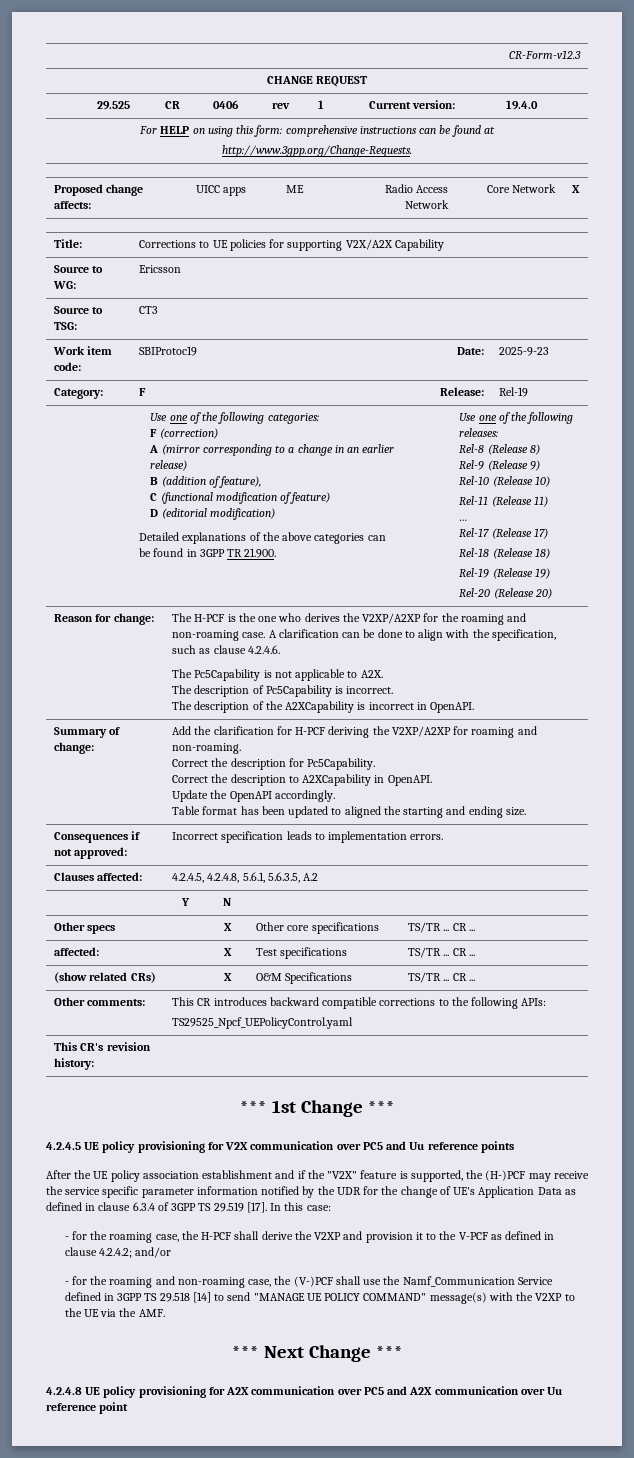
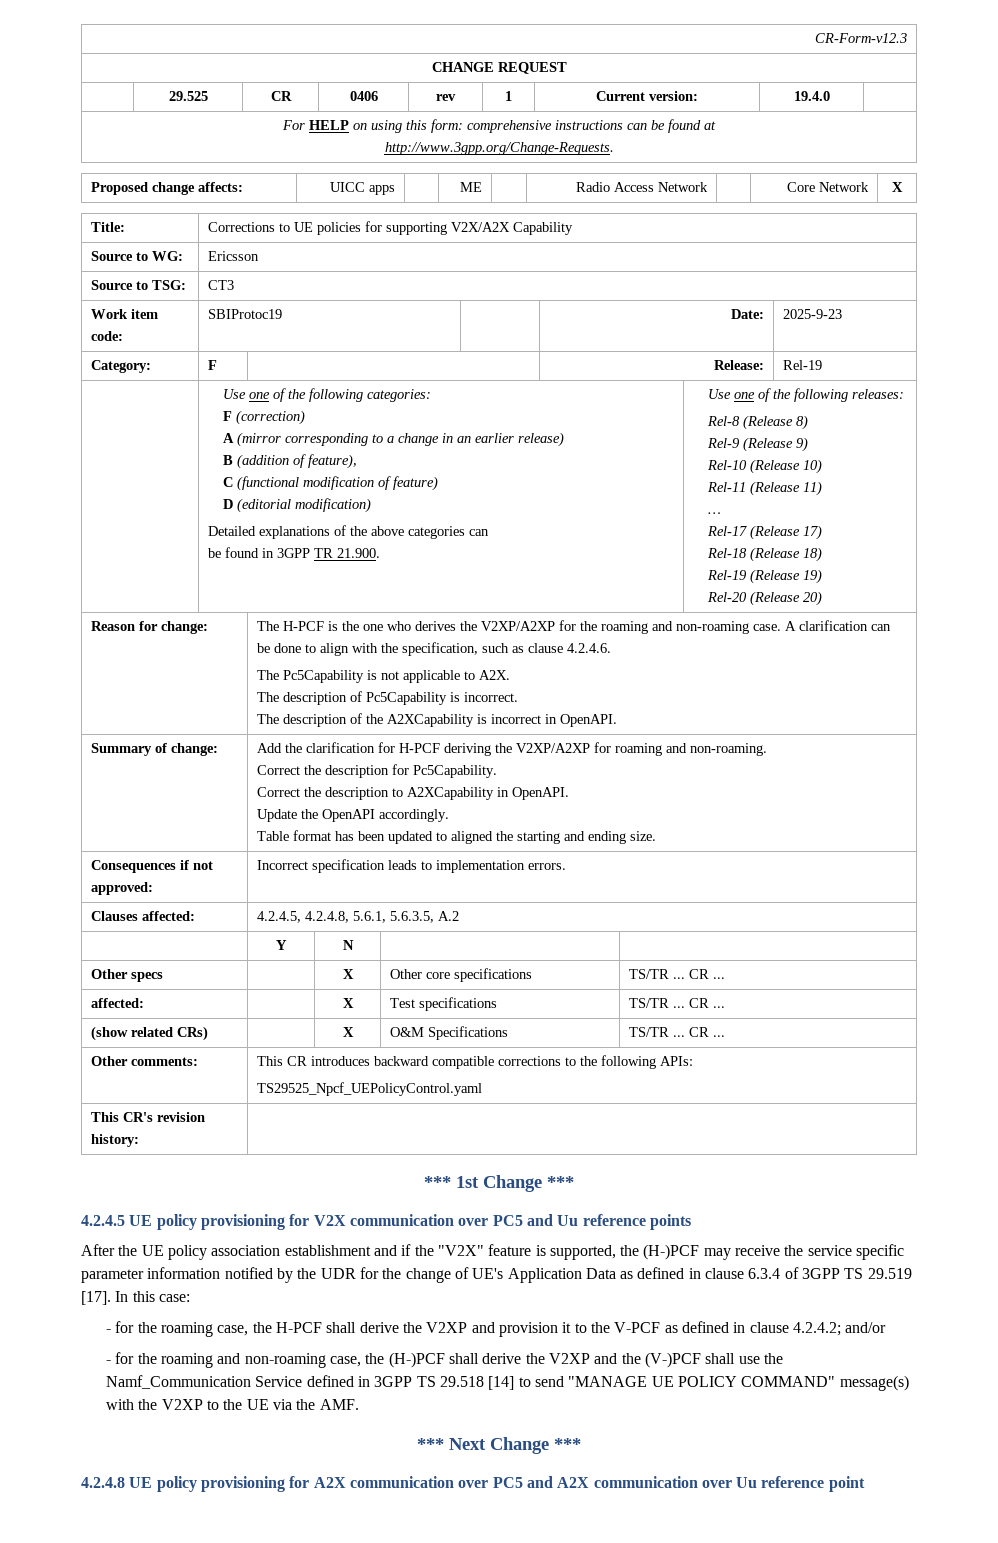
(292, 1280) none -> [388,1352,641,1368] (H-)PCF shall derive the V2XP and the

